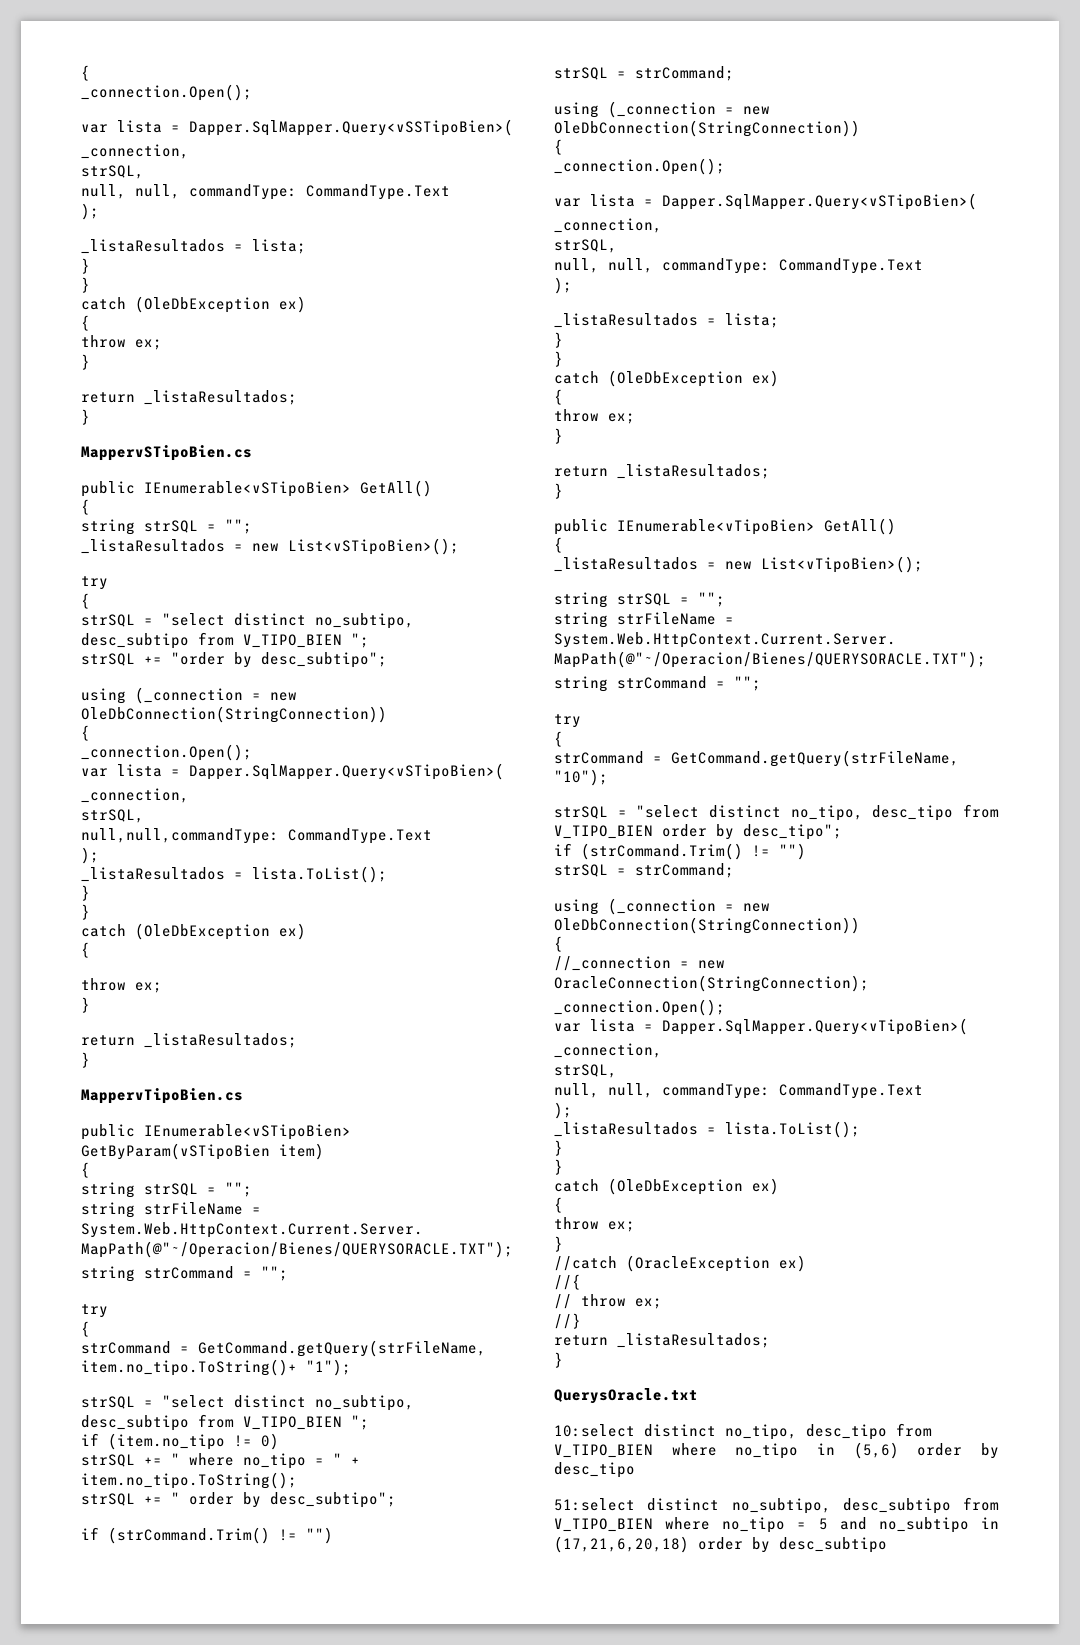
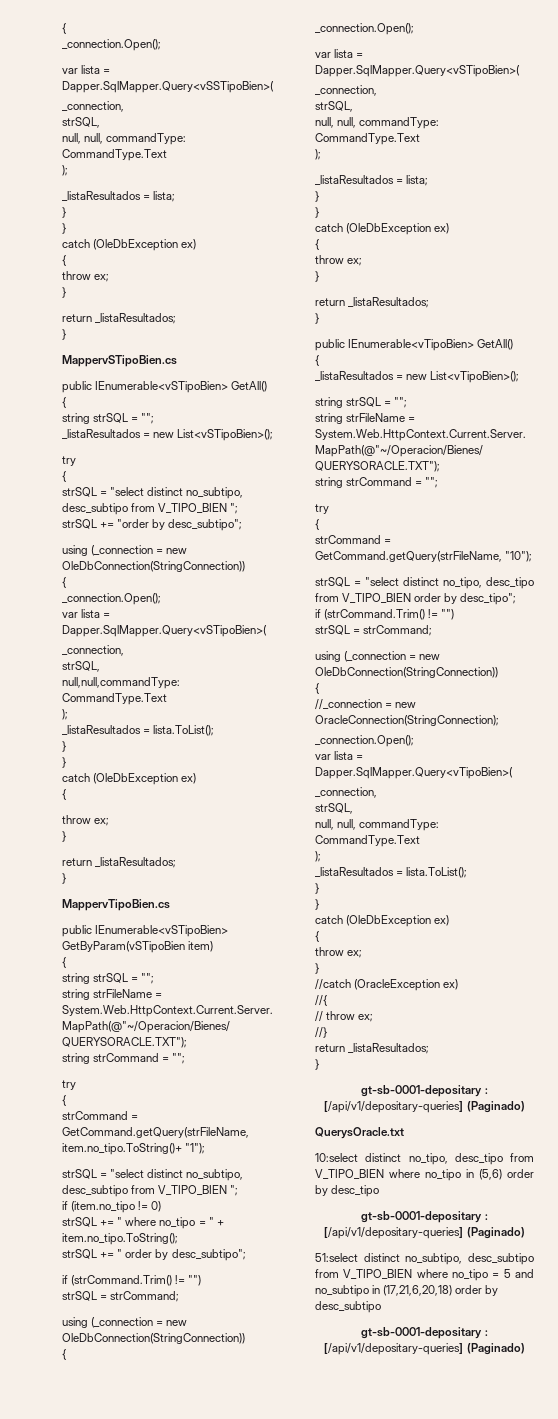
(563, 1360) none -> [361,1085,488,1097] [324,1101,525,1113] // gt-sb-0001-depositary : [/api/v1/depositary-queries] (Paginado)
(635, 1470) none -> [361,1211,488,1223] [324,1227,525,1239] // gt-sb-0001-depositary : [/api/v1/depositary-queries] (Paginado)
(887, 1545) none -> [361,1327,488,1339] [324,1343,525,1355] // gt-sb-0001-depositary : [/api/v1/depositary-queries] (Paginado)

